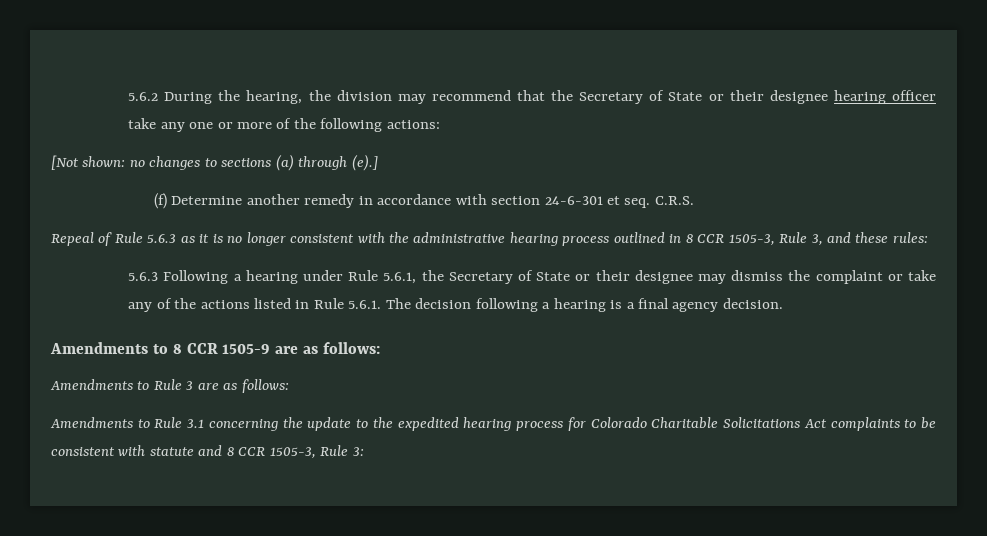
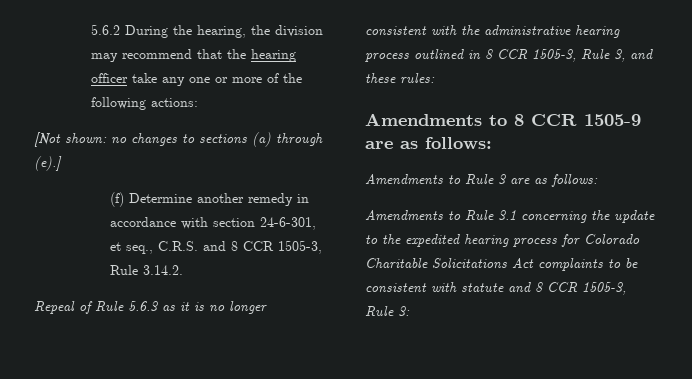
[579,90,828,104] Secretary of State or their designee -> (246, 54) none
[544,196,694,208] 24-6-301 et seq. C.R.S. -> [259,217,316,230] [109,240,322,254] [109,265,183,275] 24-6-301, et seq., C.R.S. and 8 CCR 1505-3, Rule 3.14.2.
[128,270,936,284] [128,298,783,312] // 5.6.3 Following a hearing under Rule 5.6.1, the Secretary of State or their designee may dismiss the complaint or take any of the actions listed in Rule 5.6.1. The decision following a hearing is a final agency decision. -> (435, 78) none

